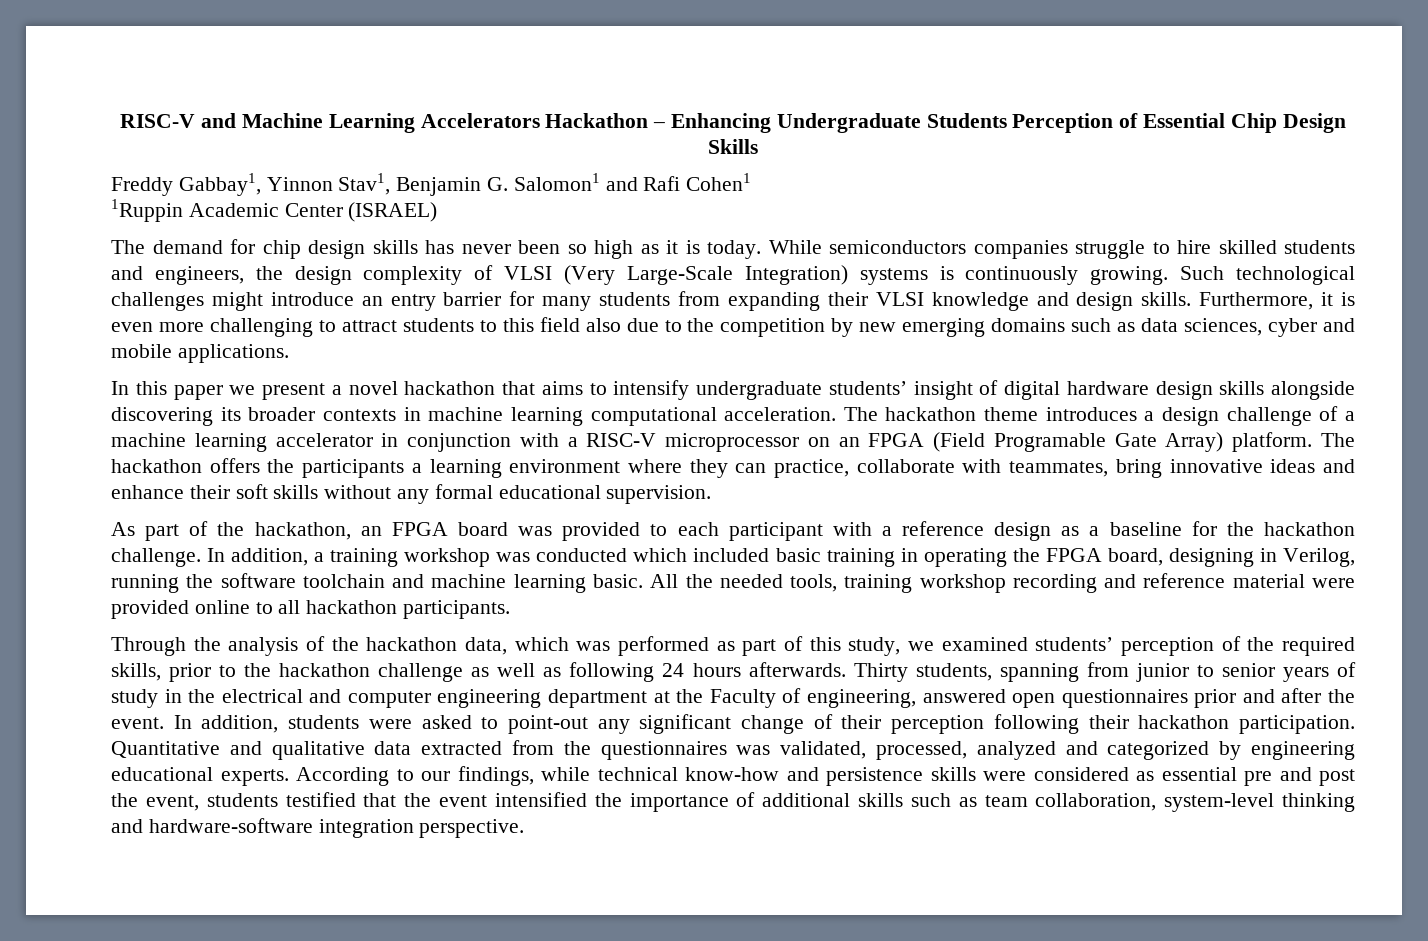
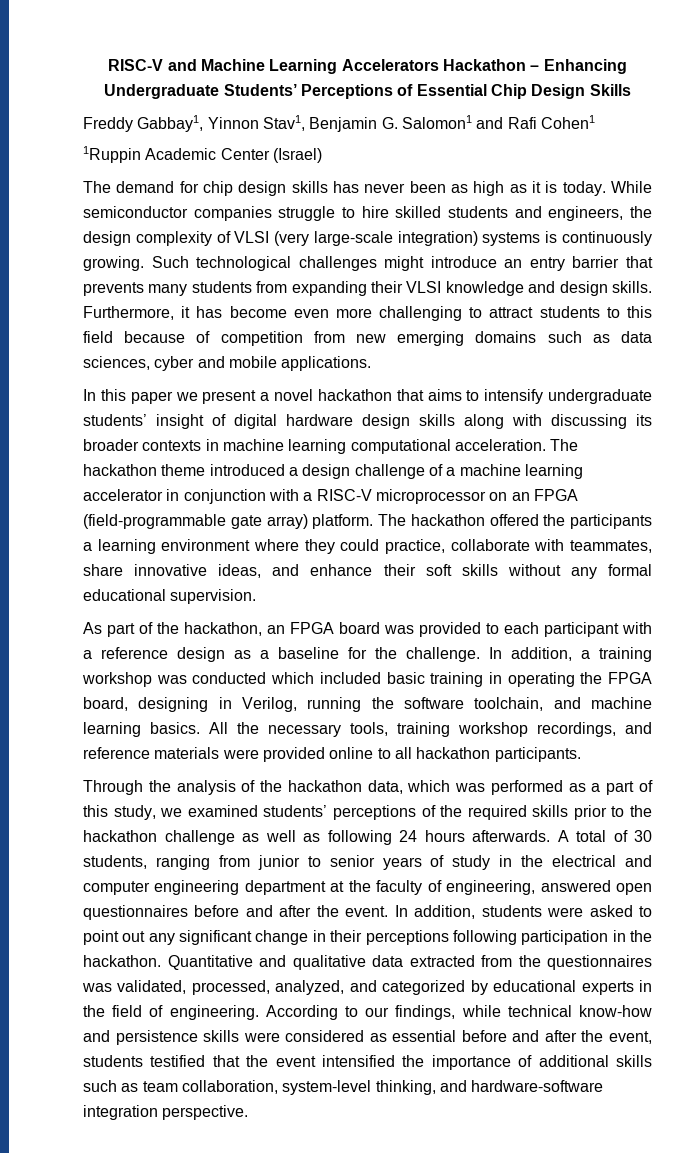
[926,113,1114,133] Students Perception -> [223,84,394,99] Students’ Perceptions
[348,202,438,222] (ISRAEL) -> [272,148,322,163] (Israel)
[567,244,587,254] so -> [451,184,468,193] as
[829,240,966,254] semiconductors -> [83,206,188,218] semiconductor
[564,265,848,285] (Very Large-Scale Integration) -> [274,231,478,246] (very large-scale integration)
[509,291,535,306] for -> [625,256,653,268] [83,282,144,296] that prevents
[1340,292,1355,306] is -> [196,306,287,318] has become
[585,318,854,337] also due to the competition by -> [124,331,345,346] because of competition from
[1271,381,1355,400] [111,407,213,426] alongside discovering -> [464,414,627,429] along with discussing
[1045,407,1137,421] introduces -> [209,464,285,476] introduced
[933,432,1224,452] (Field Programable Gate Array) -> [83,514,308,529] (field-programmable gate array)
[209,458,260,473] offers -> [489,514,539,526] offered
[735,463,767,473] can -> [340,539,380,551] could
[1115,459,1316,478] bring innovative ideas -> [83,564,262,578] share innovative ideas,
[1264,522,1356,536] hackathon -> (397, 653) none
[302,574,385,588] toolchain -> [474,697,544,711] toolchain,
[592,574,643,588] basic. -> [150,722,200,734] basics.
[719,574,783,588] needed -> [268,724,341,737] necessary
[1012,574,1097,593] recording -> [537,722,616,737] recordings,
[1232,574,1305,588] material -> [154,747,220,759] materials
(735, 646) none -> [591,783,601,792] a
[1120,637,1214,656] perception -> [332,805,416,820] perceptions
[111,663,161,681] skills, -> [532,805,569,817] skills
[853,663,1079,682] Thirty students, spanning -> [557,830,652,842] [83,855,210,870] A total of 30 students, ranging
[709,689,776,708] Faculty -> [376,880,423,895] faculty
[1194,689,1237,708] prior -> [194,905,240,917] before
[507,715,588,734] point-out -> [83,930,146,945] point out
[813,714,1356,734] of their perception following their hackathon participation. -> [312,930,653,945] [83,955,161,967] in their perceptions following participation in the hackathon.
[976,741,1056,760] analyzed -> [275,980,345,995] analyzed,
[1250,741,1355,760] [111,767,289,786] engineering educational experts. -> [493,980,653,995] [83,1005,259,1020] educational experts in the field of engineering.
[1244,767,1355,786] pre and post -> [461,1030,577,1042] before and after
[1282,793,1355,812] thinking -> [375,1080,436,1095] thinking,

